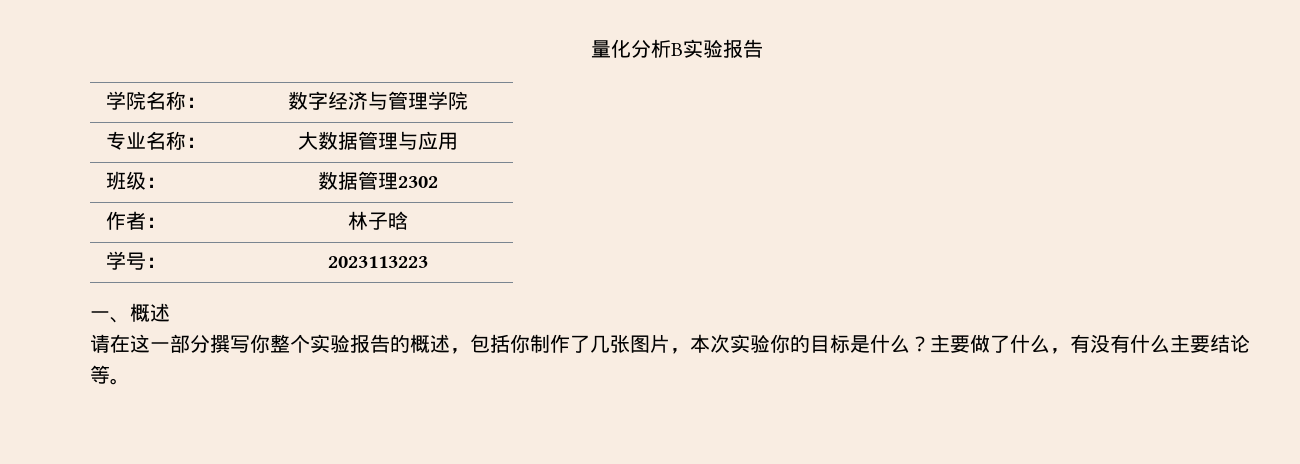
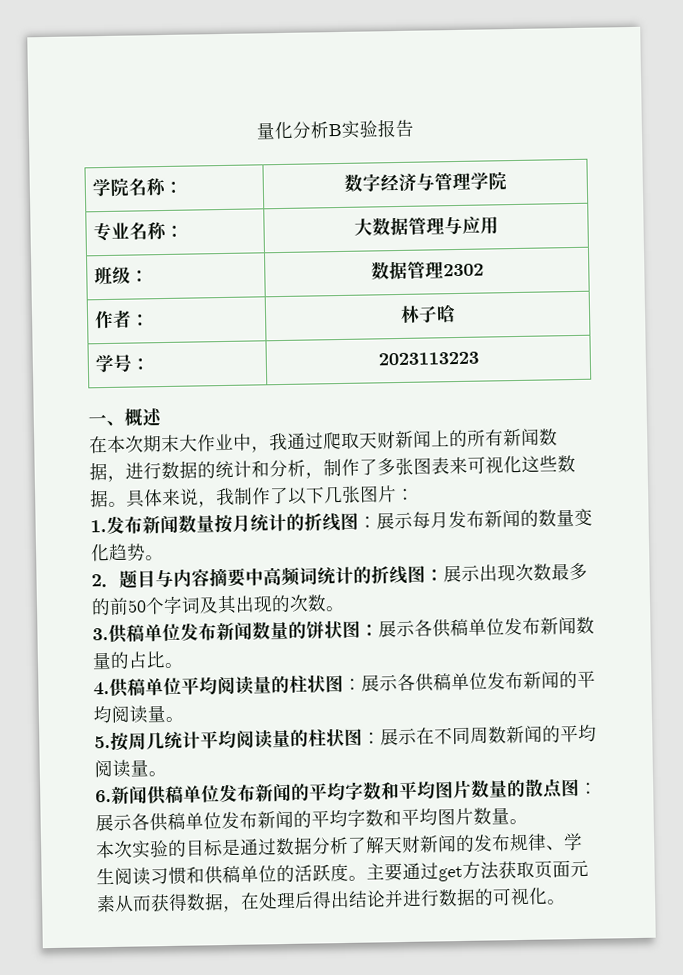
[90,334,690,354] 请在这一部分撰写你整个实验报告的概述，包括你制作了几张图片， -> [89,428,558,454] [89,454,576,482] [89,485,415,508] [90,508,593,535] [90,543,164,562] [91,562,588,589] [91,594,345,616] [92,616,595,645] [92,651,184,670] [93,670,596,698] [93,705,184,724] [94,724,597,751] [94,759,167,778] [95,778,598,806] [95,807,528,832] 在本次期末大作业中，我通过爬取天财新闻上的所有新闻数据，进行数据的统计和分析，制作了多张图表来可视化这些数据。具体来说，我制作了以下几张图片： // 1.发布新闻数量按月统计的折线图：展示每月发布新闻的数量变化趋势。 // 2．题目与内容摘要中高频词统计的折线图：展示出现次数最多的前50个字词及其出现的次数。 // 3.供稿单位发布新闻数量的饼状图：展示各供稿单位发布新闻数量的占比。 // 4.供稿单位平均阅读量的柱状图：展示各供稿单位发布新闻的平均阅读量。 // 5.按周几统计平均阅读量的柱状图：展示在不同周数新闻的平均阅读量。 // 6.新闻供稿单位发布新闻的平均字数和平均图片数量的散点图：展示各供稿单位发布新闻的平均字数和平均图片数量。 //
[770,334,790,353] 你 -> (169, 849) none
[870,334,1250,354] [90,365,110,384] 什么？主要做了什么，有没有什么主要结论等 -> [239,832,583,856] [96,859,589,886] [96,887,548,913] 通过数据分析了解天财新闻的发布规律、学生阅读习惯和供稿单位的活跃度。主要通过get方法获取页面元素从而获得数据，在处理后得出结论并进行数据的可视化

